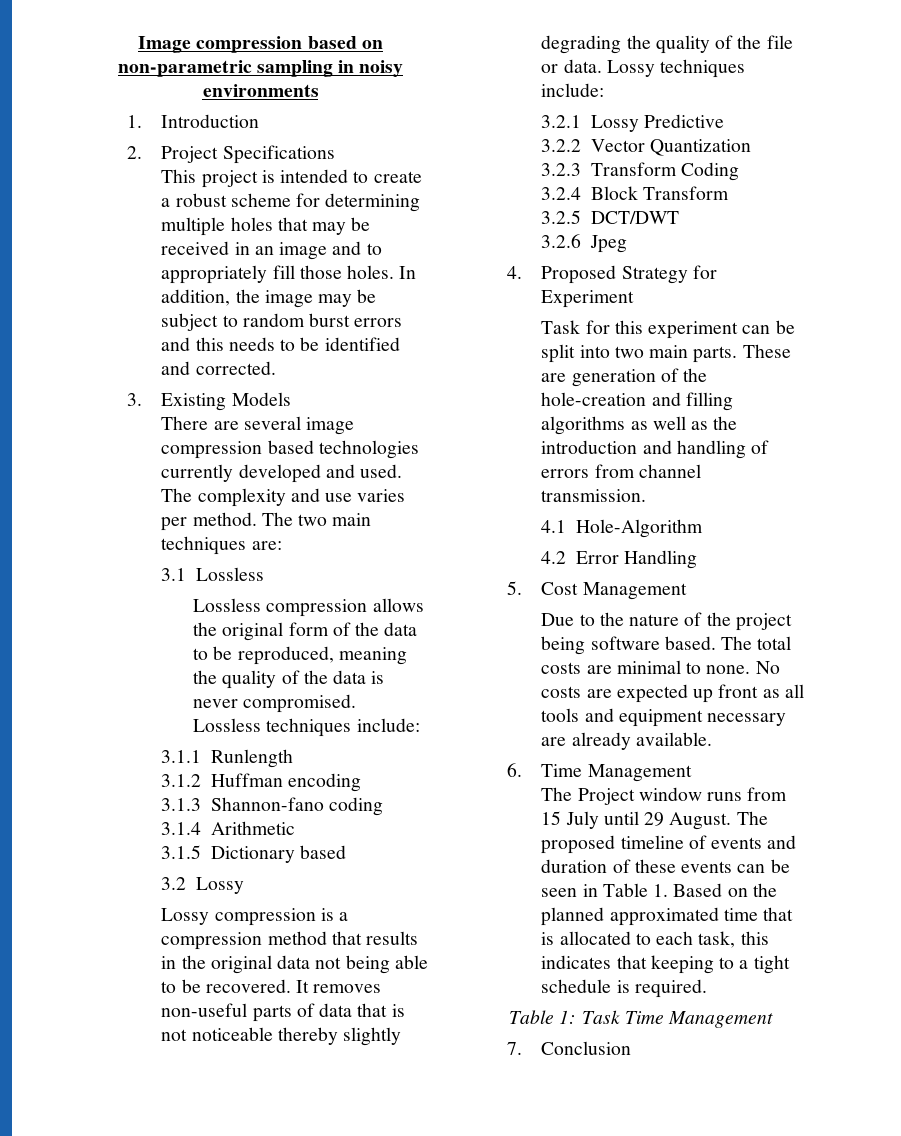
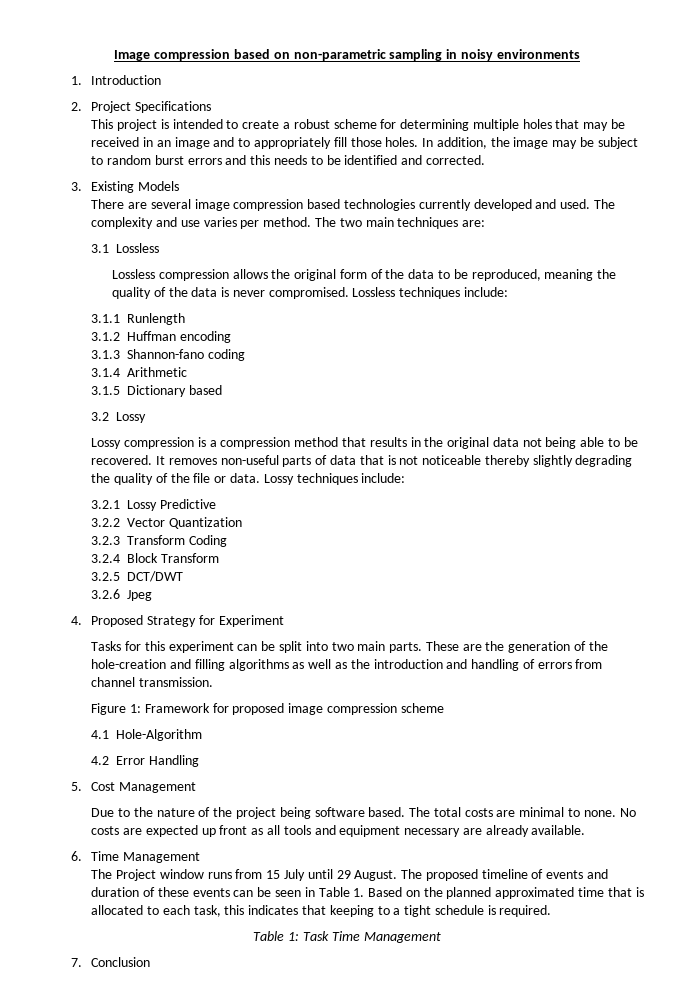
[541,320,581,334] Task -> [91,641,122,651] Tasks
(567, 377) none -> [485,641,505,651] the
(647, 495) none -> [91,703,444,715] // Figure 1: Framework for proposed image compression scheme

